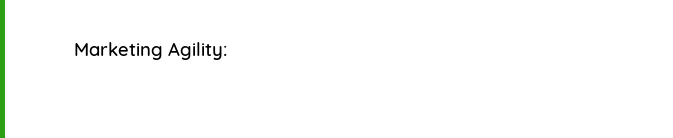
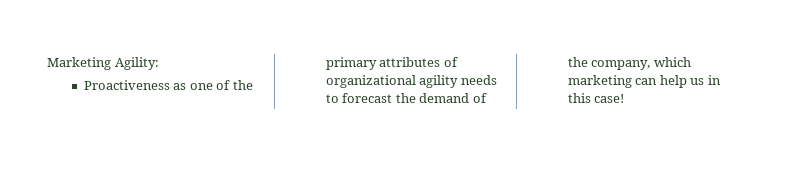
(227, 51) none -> [83,80,253,90] [325,57,458,70] [325,75,497,88] [325,93,487,103] [567,57,691,70] [567,75,721,88] [567,93,625,103] // Proactiveness as one of the primary attributes of organizational agility needs to forecast the demand of the company, which marketing can help us in this case!

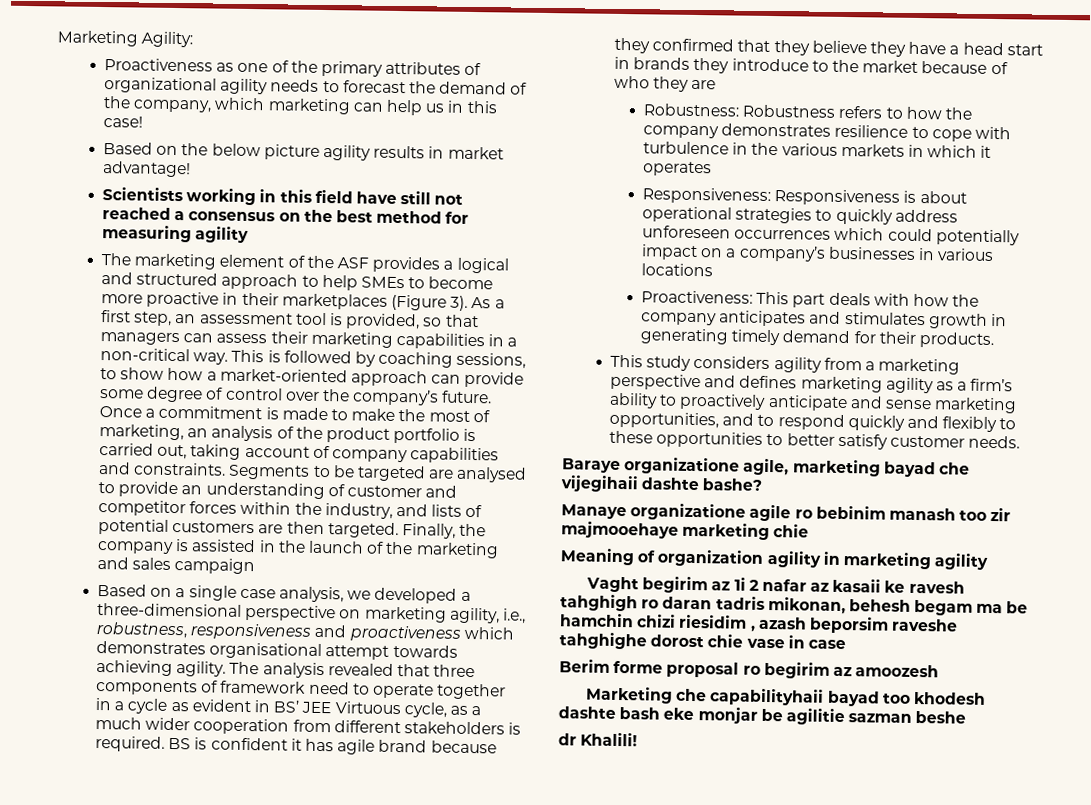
(625, 98) none -> [103,142,504,161] [103,161,192,178] [102,187,464,206] [102,207,470,224] [102,225,250,244] [101,253,509,274] [101,272,494,291] [101,291,505,311] [101,310,479,330] [100,331,518,350] [100,348,527,369] [100,367,525,388] [100,386,493,406] [99,405,490,423] [99,424,477,444] [99,443,500,464] [98,462,528,483] [98,481,458,500] [98,500,483,519] [98,519,487,539] [97,539,499,559] [97,556,256,575] [97,583,471,604] [97,602,526,624] [96,621,514,642] [96,640,458,660] [96,659,476,679] [96,679,507,700] [95,697,482,718] [95,716,522,735] [95,735,497,755] [614,37,1043,57] [614,56,1008,75] [614,75,717,92] [643,103,973,120] [643,123,1011,142] [643,141,992,158] [643,161,713,177] [642,187,967,206] [642,206,958,225] [642,225,1020,246] [641,244,995,262] [641,263,714,277] [641,290,980,308] [641,310,1007,329] [640,328,994,349] [610,354,961,375] [610,373,1014,394] [609,392,1018,414] [609,411,1017,433] [609,430,1021,450] [562,457,970,478] [560,475,763,493] [561,503,1012,522] [561,521,810,541] [560,548,990,570] [585,576,965,594] [560,594,1029,616] [559,613,959,634] [559,632,846,650] [559,659,940,679] [584,686,986,707] [558,706,967,726] [558,732,638,747] // Based on the below picture agility results in market advantage! // Scientists working in this field have still not reached a consensus on the best method for measuring agility // The marketing element of the ASF provides a logical and structured approach to help SMEs to become more proactive in their marketplaces (Figure 3). As a first step, an assessment tool is provided, so that managers can assess their marketing capabilities in a non-critical way. This is followed by coaching sessions, to show how a market-oriented approach can provide some degree of control over the company’s future. Once a commitment is made to make the most of marketing, an analysis of the product portfolio is carried out, taking account of company capabilities and constraints. Segments to be targeted are analysed to provide an understanding of customer and competitor forces within the industry, and lists of potential customers are then targeted. Finally, the company is assisted in the launch of the marketing and sales campaign // Based on a single case analysis, we developed a three-dimensional perspective on marketing agility, i.e., robustness, responsiveness and proactiveness which demonstrates organisational attempt towards achieving agility. The analysis revealed that three components of framework need to operate together in a cycle as evident in BS’ JEE Virtuous cycle, as a much wider cooperation from different stakeholders is required. BS is confident it has agile brand because they confirmed that they believe they have a head start in brands they introduce to the market because of who they are // Robustness: Robustness refers to how the company demonstrates resilience to cope with turbulence in the various markets in which it operates // Responsiveness: Responsiveness is about operational strategies to quickly address unforeseen occurrences which could potentially impact on a company’s businesses in various locations // Proactiveness: This part deals with how the company anticipates and stimulates growth in generating timely demand for their products. // This study considers agility from a marketing perspective and defines marketing agility as a firm’s ability to proactively anticipate and sense marketing opportunities, and to respond quickly and flexibly to these opportunities to better satisfy customer needs. // Baraye organizatione agile, marketing bayad che vijegihaii dashte bashe? // Manaye organizatione agile ro bebinim manash too zir majmooehaye marketing chie // Meaning of organization agility in marketing agility // Vaght begirim az 1i 2 nafar az kasaii ke ravesh tahghigh ro daran tadris mikonan, behesh begam ma be hamchin chizi riesidim , azash beporsim raveshe tahghighe dorost chie vase in case // Berim forme proposal ro begirim az amoozesh // Marketing che capabilityhaii bayad too khodesh dashte bash eke monjar be agilitie sazman beshe // dr Khalili!

